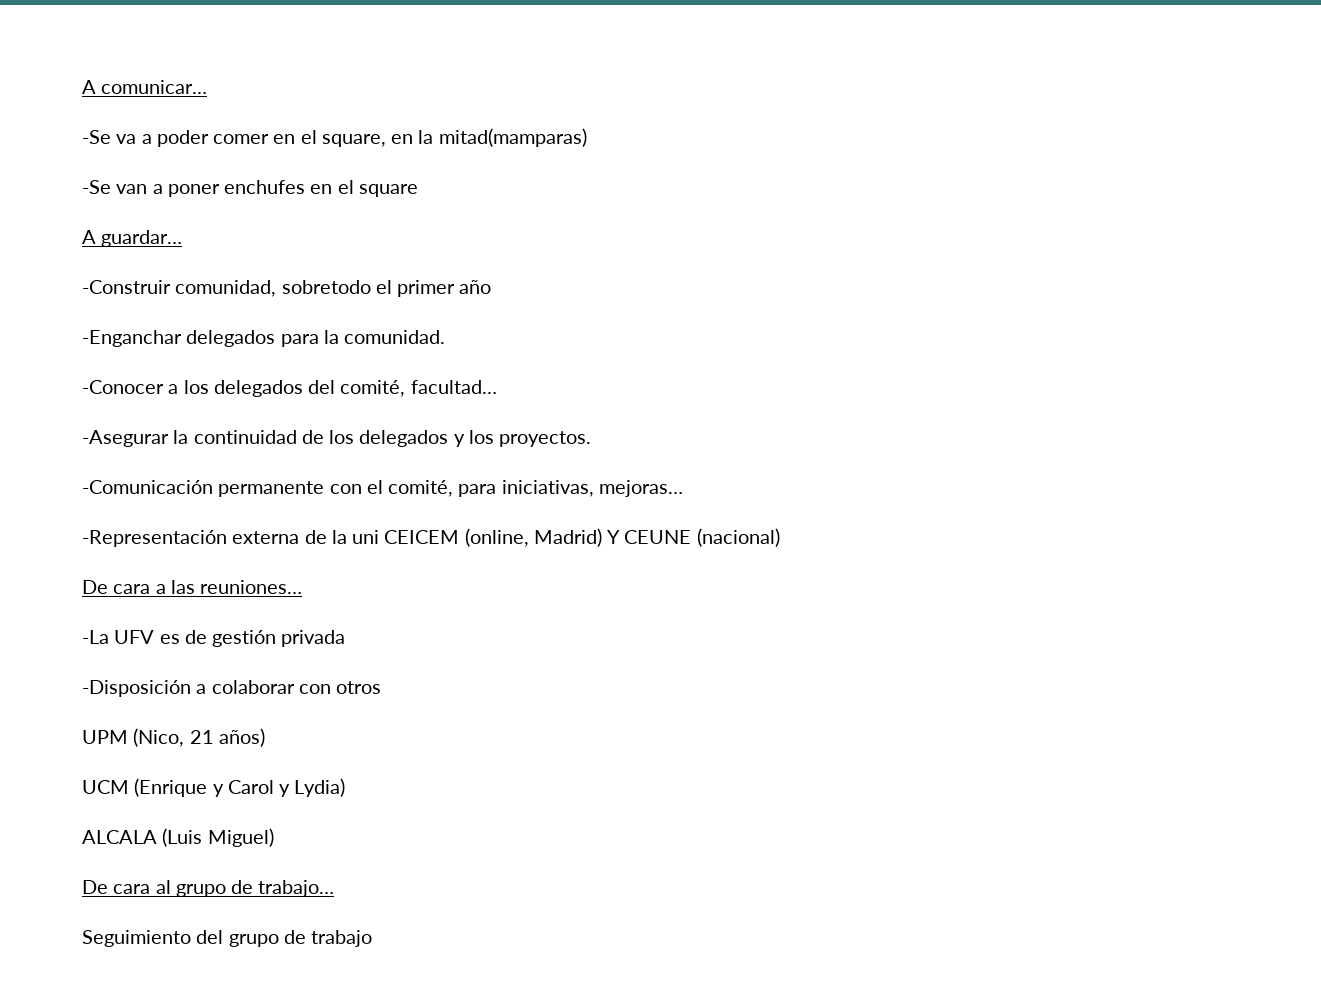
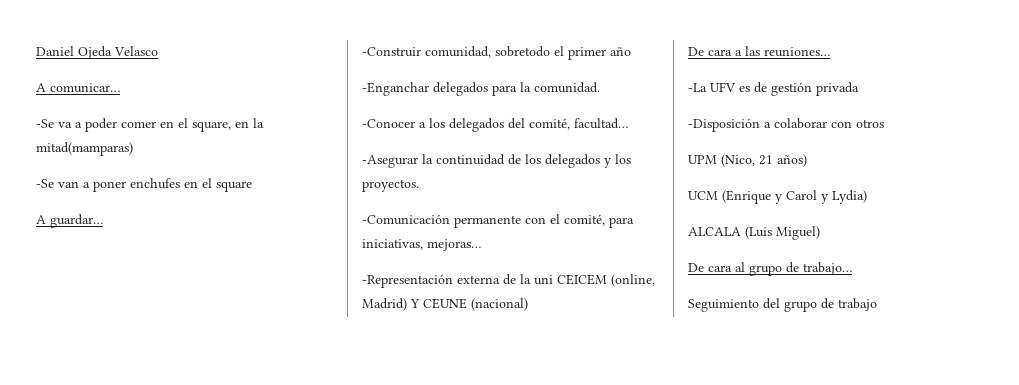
(82, 87) none -> [36,46,158,59] Daniel Ojeda Velasco //

